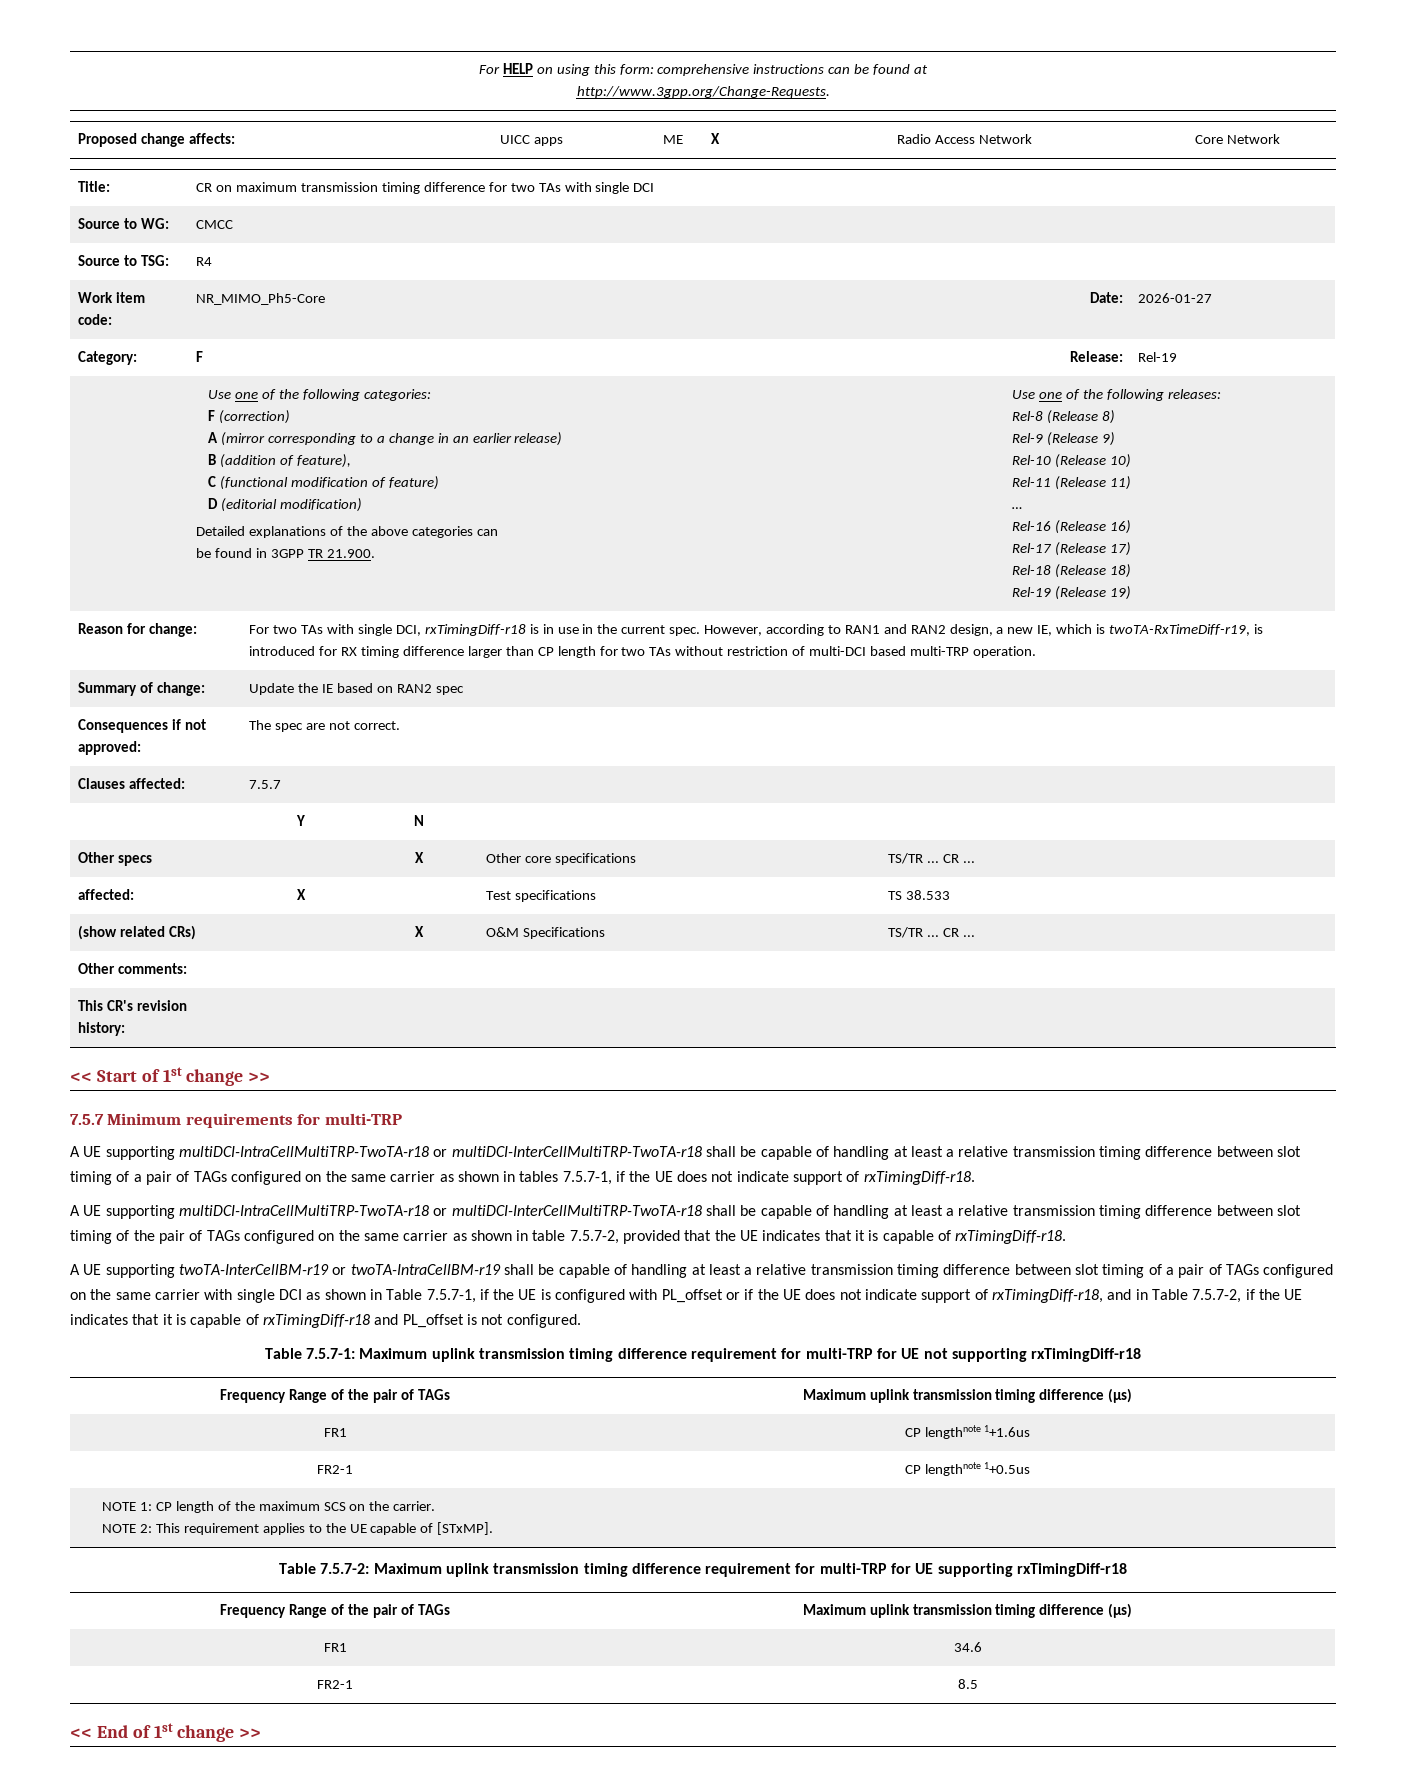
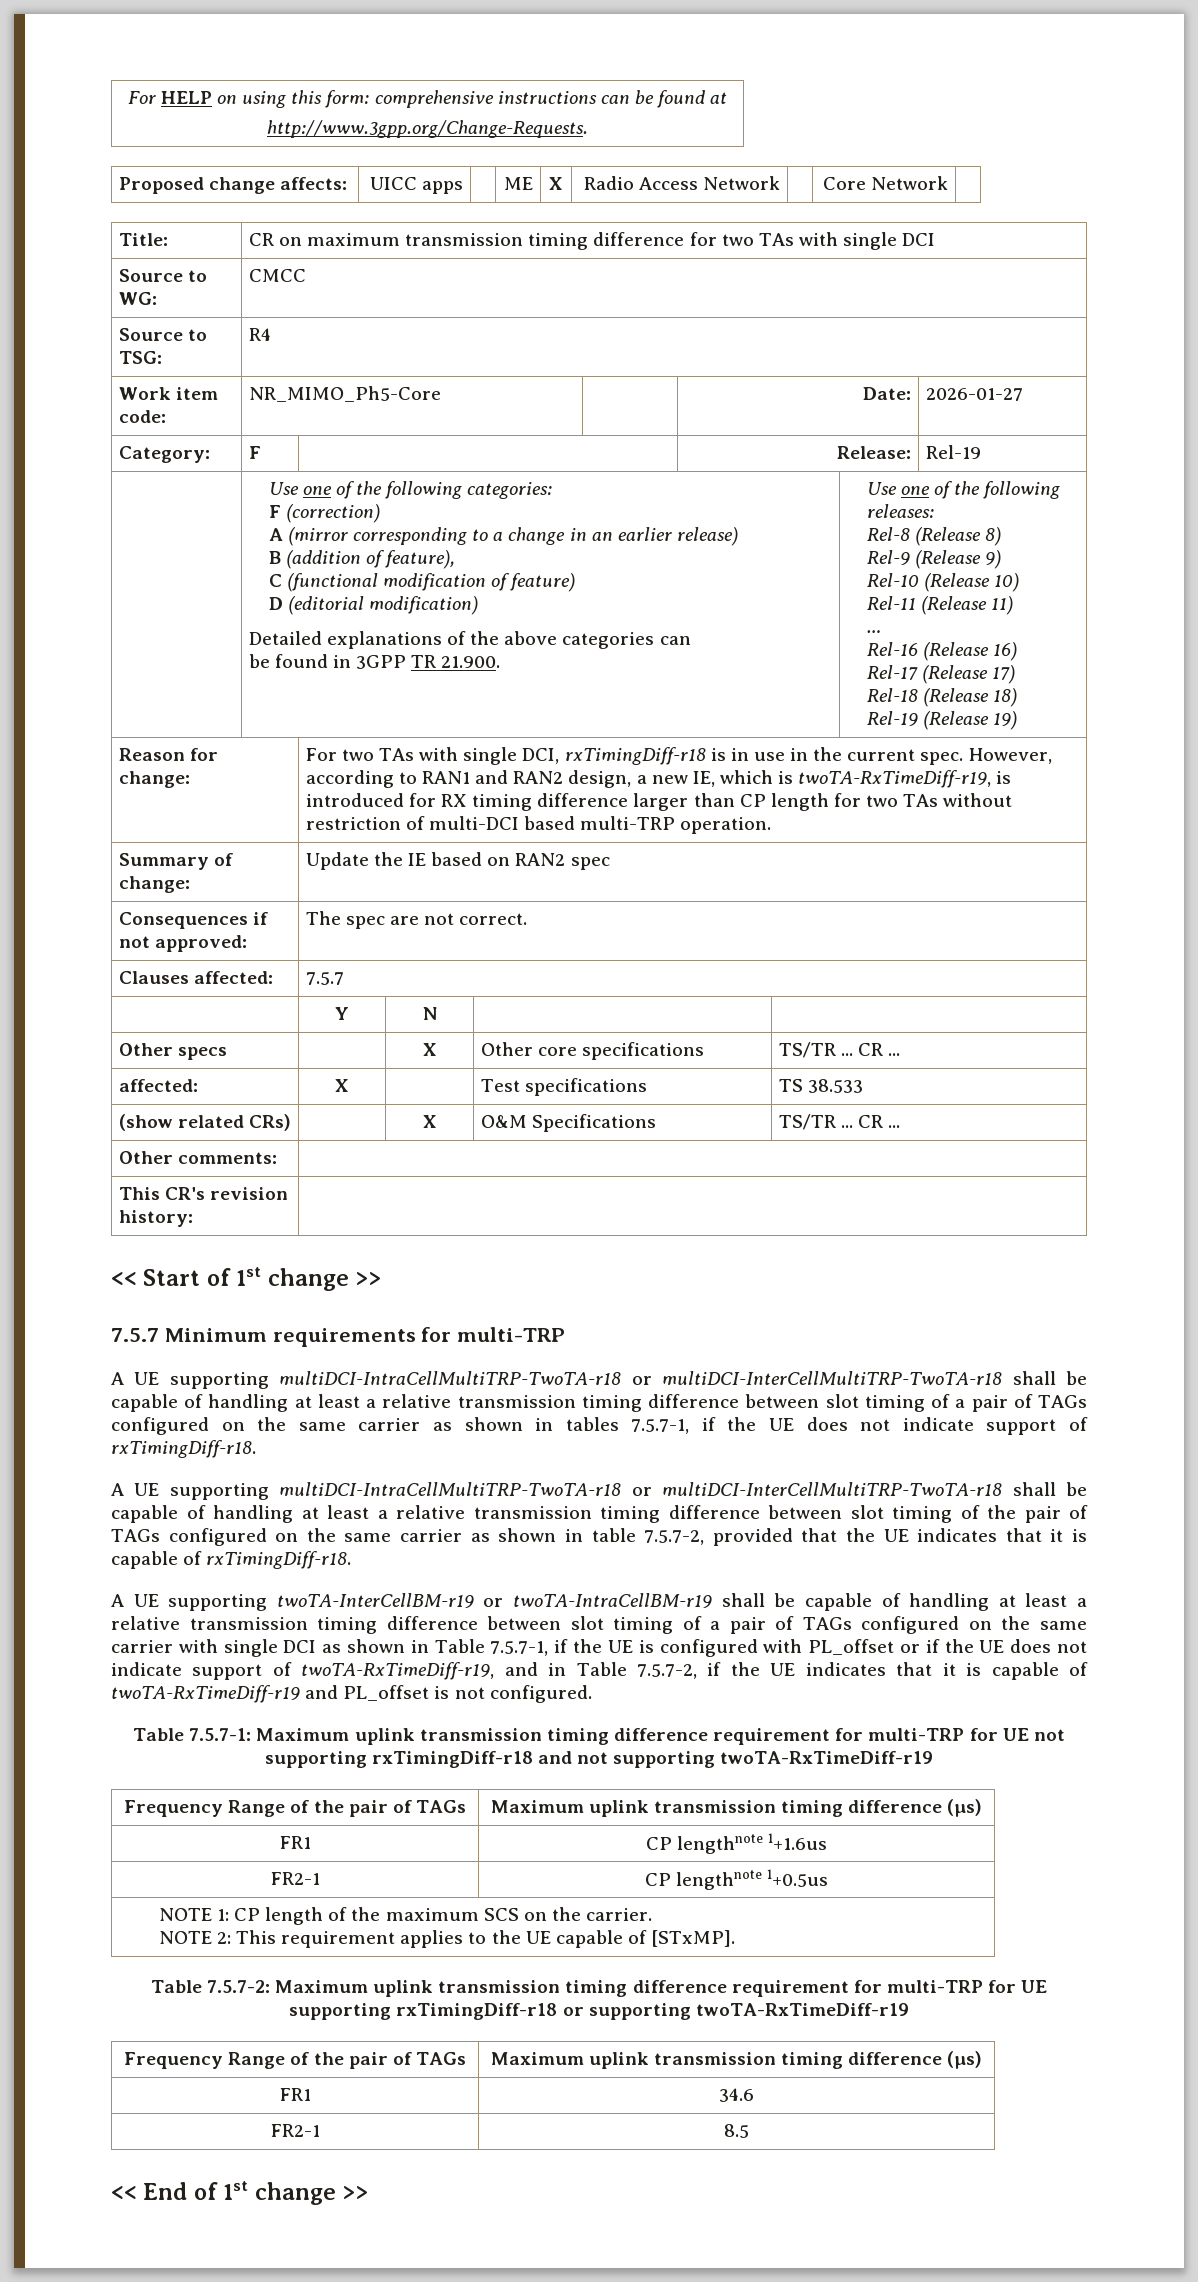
[991,1289,1103,1303] rxTimingDiff-r18, -> [301,1662,495,1680] twoTA-RxTimeDiff-r19,
[262,1314,370,1328] rxTimingDiff-r18 -> [111,1685,300,1703] twoTA-RxTimeDiff-r19
(1142, 1355) none -> [537,1751,934,1768] and not supporting twoTA-RxTimeDiff-r19
(1128, 1570) none -> [562,2003,909,2020] or supporting twoTA-RxTimeDiff-r19

